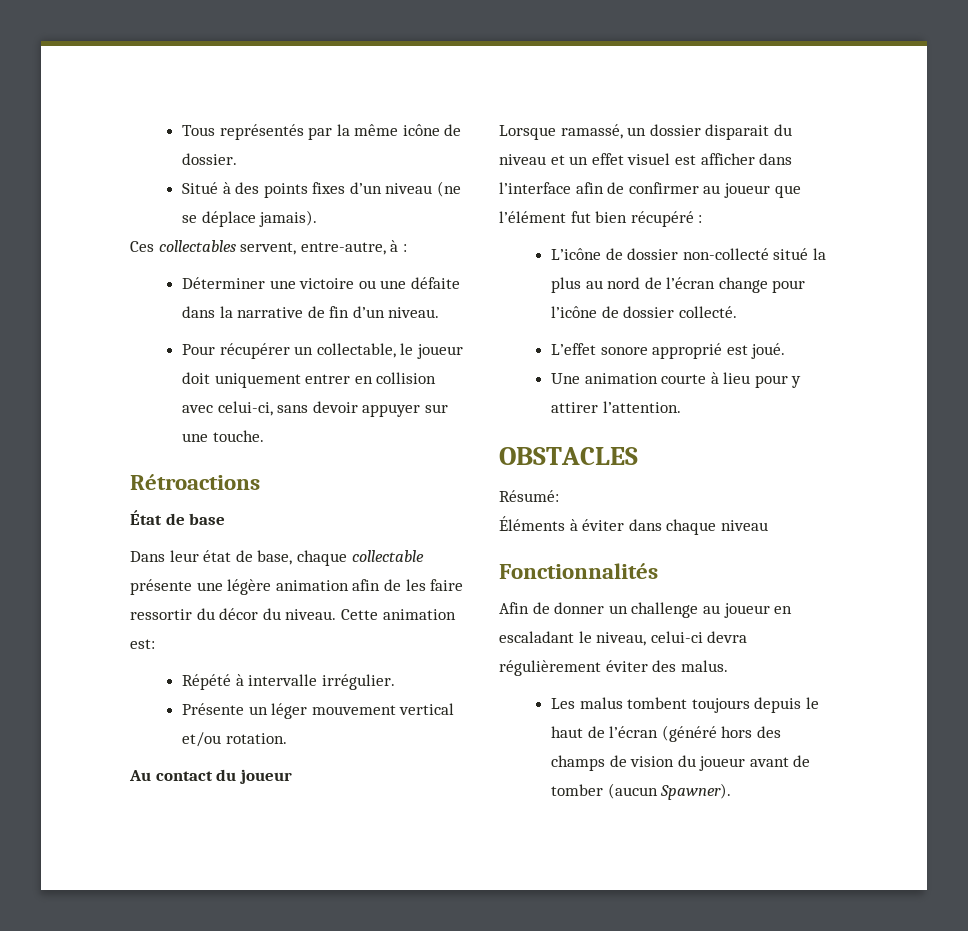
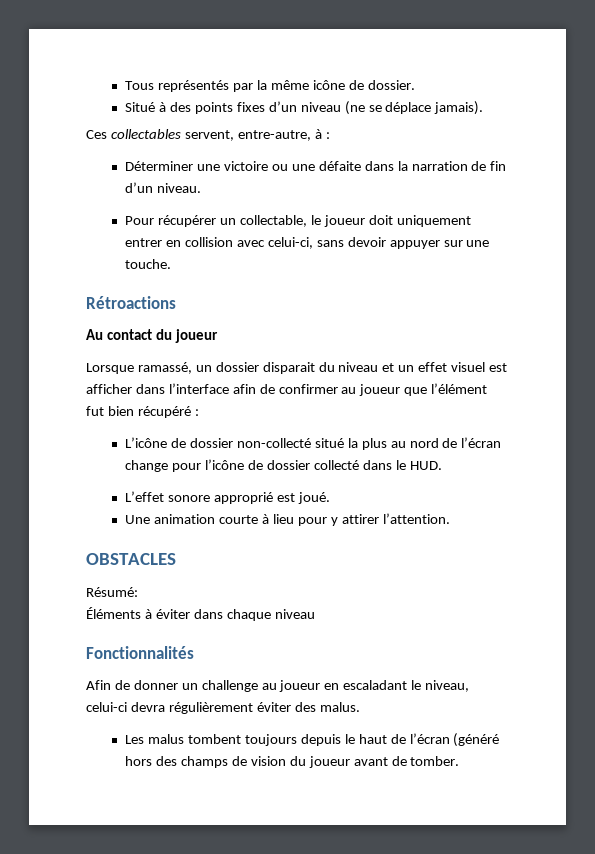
[237,307,304,318] narrative -> [411,161,468,171] narration
[130,510,226,525] [130,550,424,566] [130,579,464,595] [130,608,456,620] [130,639,155,649] [181,674,395,690] [181,703,455,719] [181,732,287,747] // État de base // Dans leur état de base, chaque collectable présente une légère animation afin de les faire ressortir du décor du niveau. Cette animation est: // Répété à intervalle irrégulier. // Présente un léger mouvement vertical et/ou rotation. -> (176, 302) none
[678,306,737,318] collecté. -> [313,460,442,470] collecté dans le HUD.
[550,783,732,800] tomber (aucun Spawner). -> [410,756,460,766] tomber.

